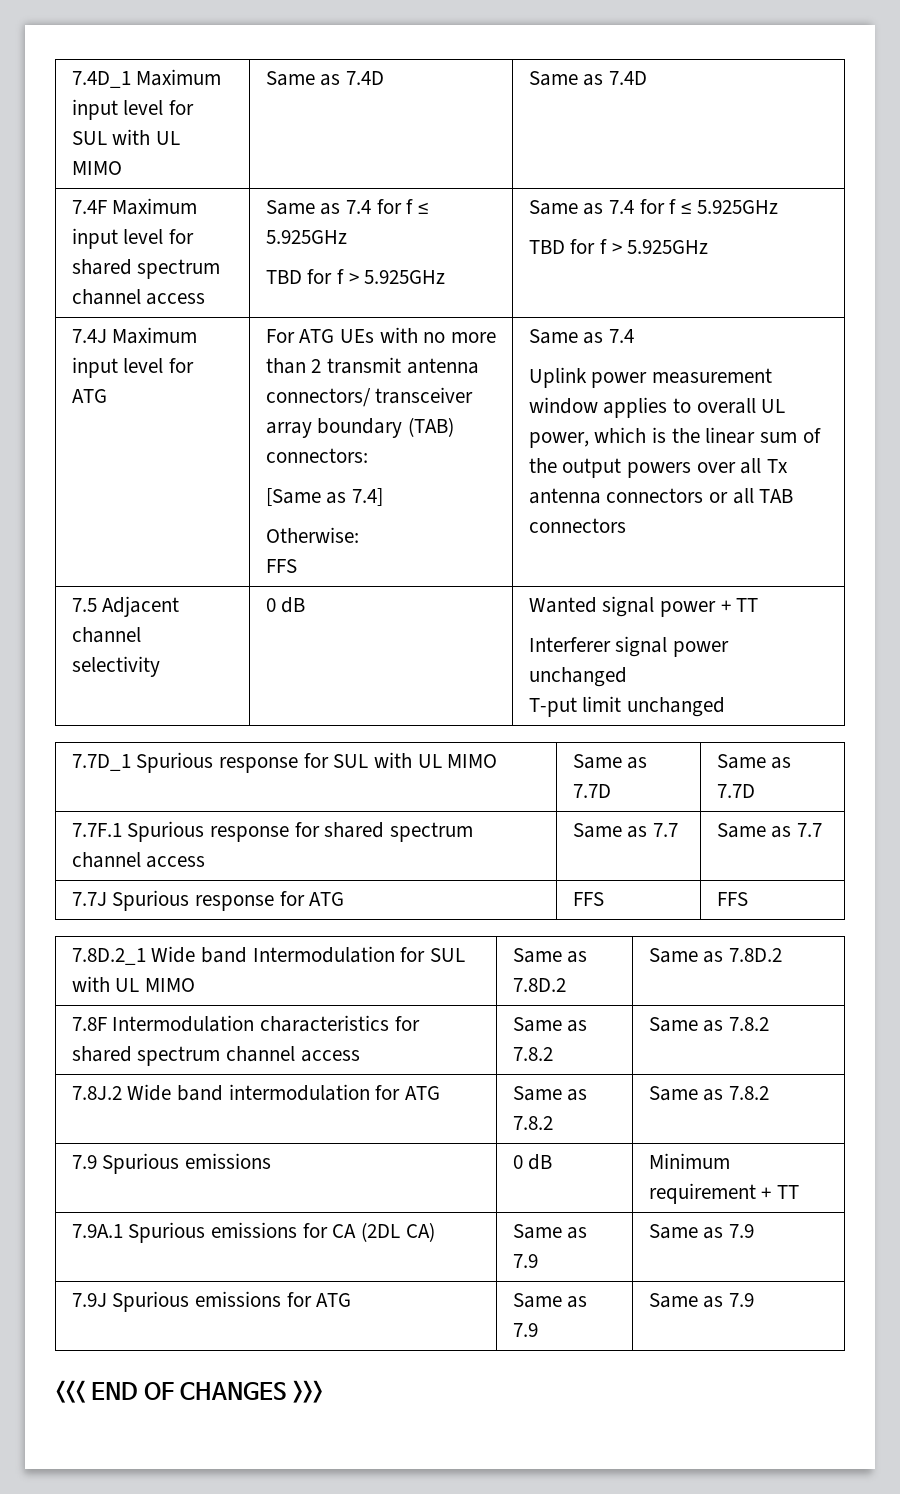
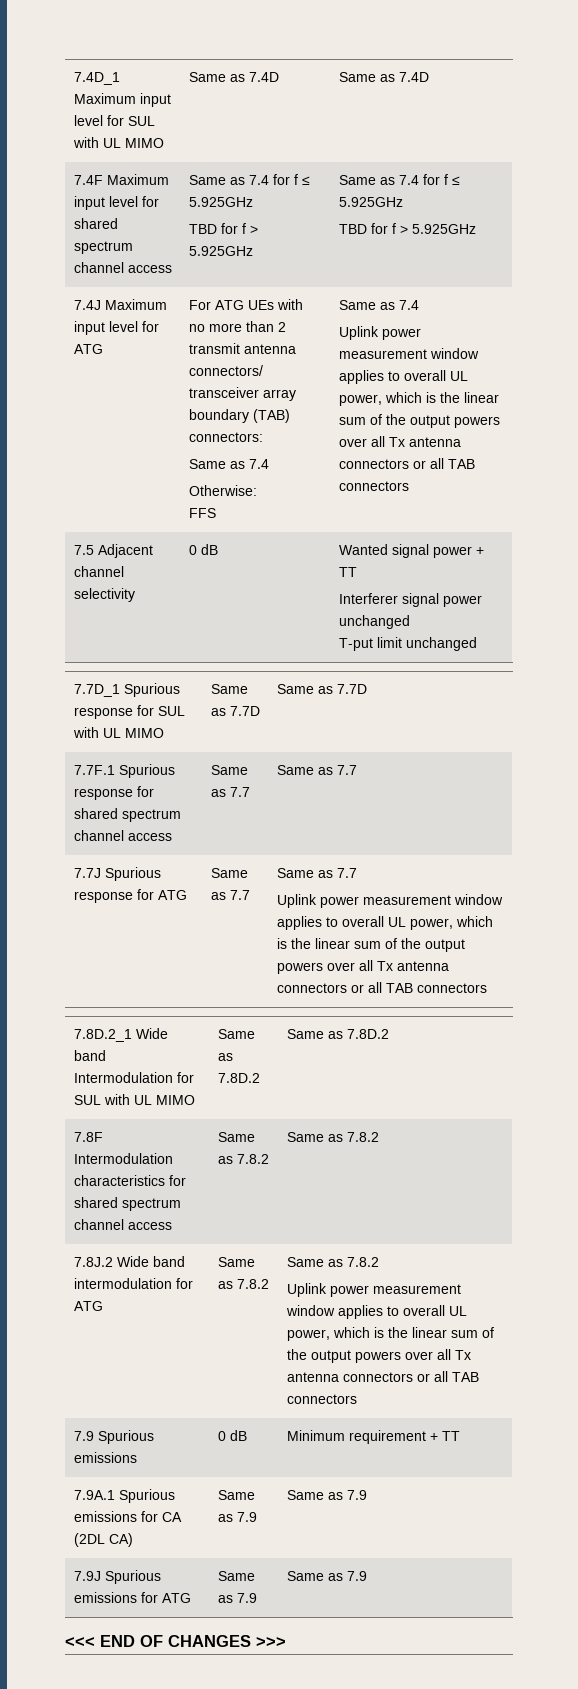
[265,488,384,506] [Same as 7.4] -> [188,459,269,469] Same as 7.4
[572,892,604,906] [716,892,748,906] FFS | FFS -> [210,868,248,878] [210,890,250,900] [276,868,357,878] [276,894,503,908] [276,916,493,930] [276,938,465,952] [276,960,449,974] [276,982,487,993] Same as 7.7 | Same as 7.7 // Uplink power measurement window applies to overall UL power, which is the linear sum of the output powers over all Tx antenna connectors or all TAB connectors
(770, 1093) none -> [286,1283,461,1297] [285,1305,467,1319] [286,1327,494,1341] [286,1349,471,1363] [286,1371,479,1382] [286,1394,357,1404] // Uplink power measurement window applies to overall UL power, which is the linear sum of the output powers over all Tx antenna connectors or all TAB connectors

